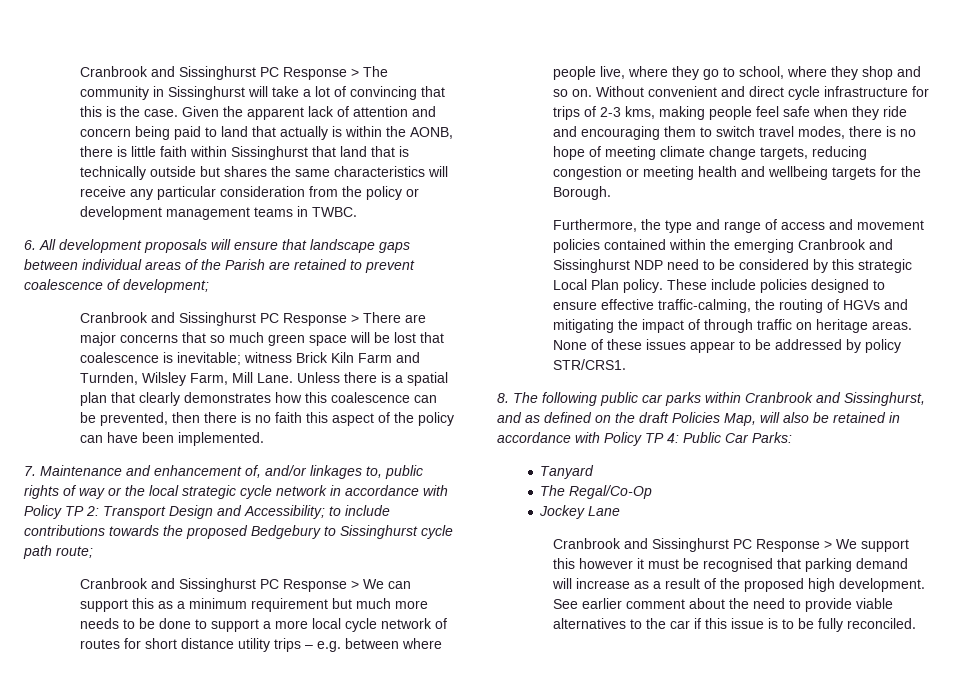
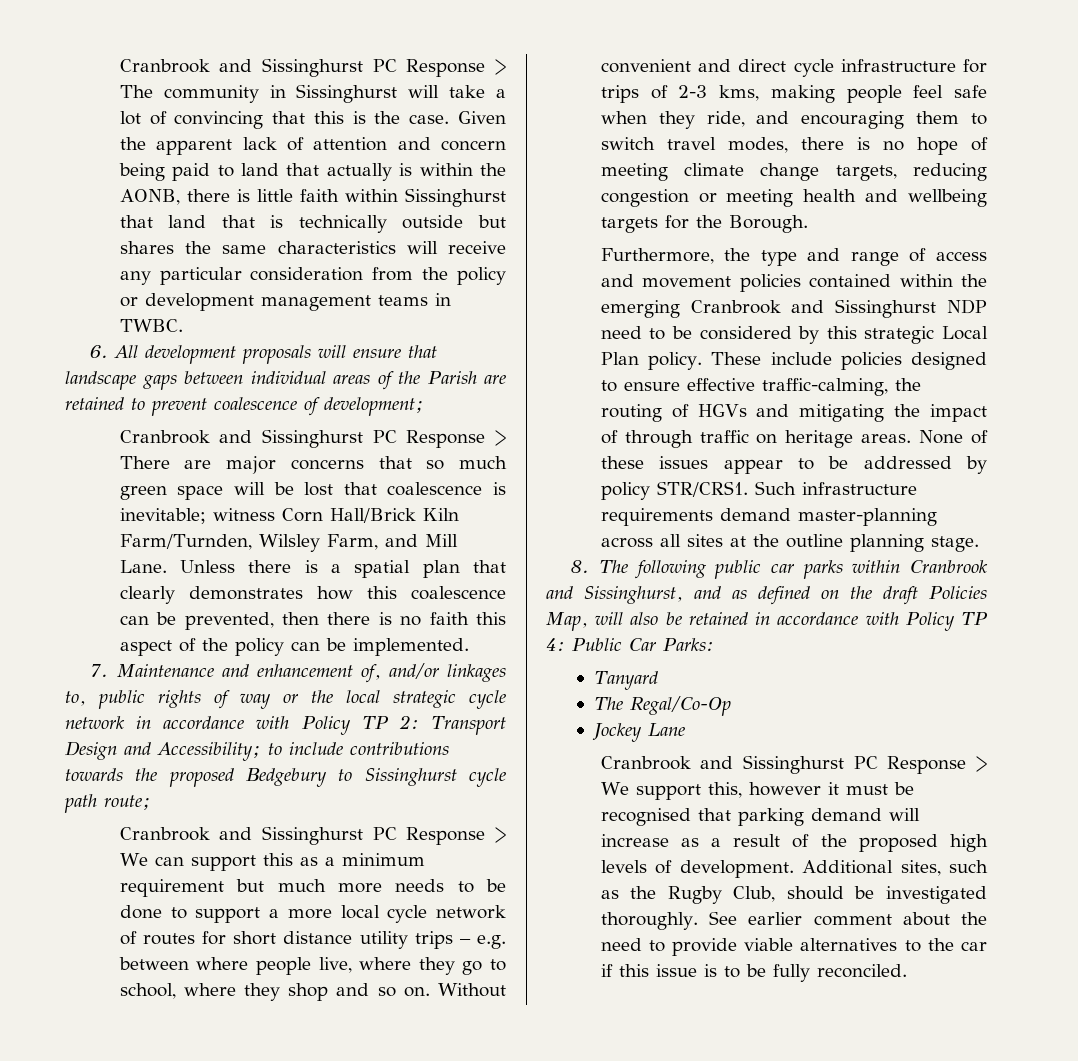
[295,352,420,363] [79,372,138,385] Brick Kiln Farm and Turnden, -> [281,508,459,523] [119,534,252,550] Corn Hall/Brick Kiln Farm/Turnden,
(228, 379) none -> [384,534,418,547] and
[106,432,174,443] have been -> [325,638,346,651] be
[882,106,907,117] ride -> [706,111,745,127] ride,
(626, 364) none -> [754,481,917,495] [600,508,937,526] [600,534,979,552] Such infrastructure requirements demand master-planning across all sites at the outline planning stage.
[552,558,575,569] this -> [707,782,742,798] this,
[838,578,925,592] development. -> [600,860,988,878] [600,886,987,904] [600,912,698,930] levels of development. Additional sites, such as the Rugby Club, should be investigated thoroughly.

